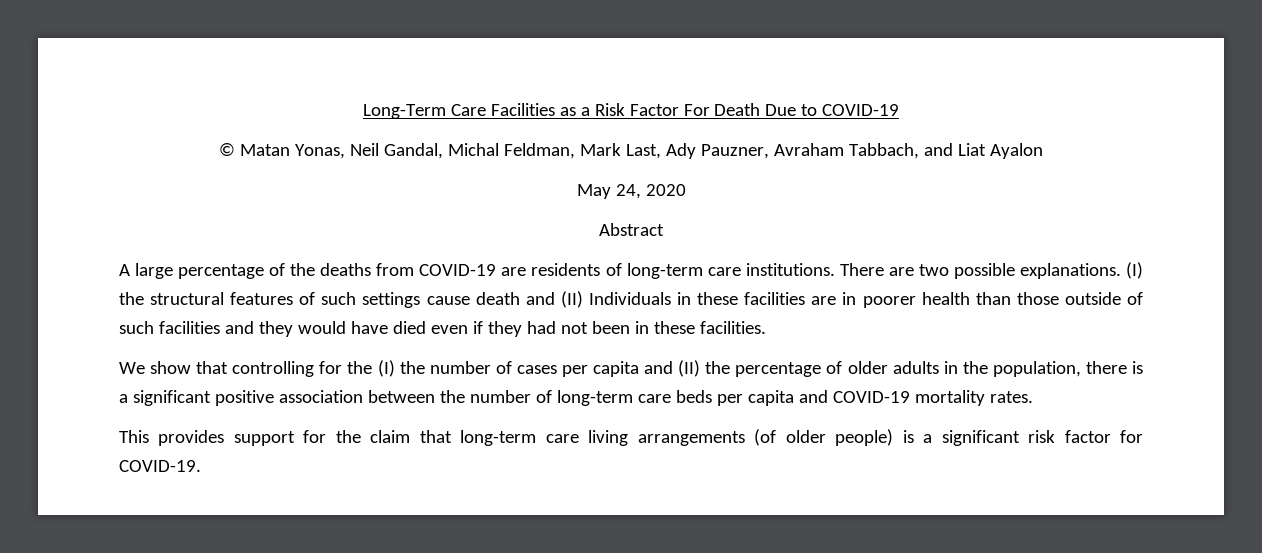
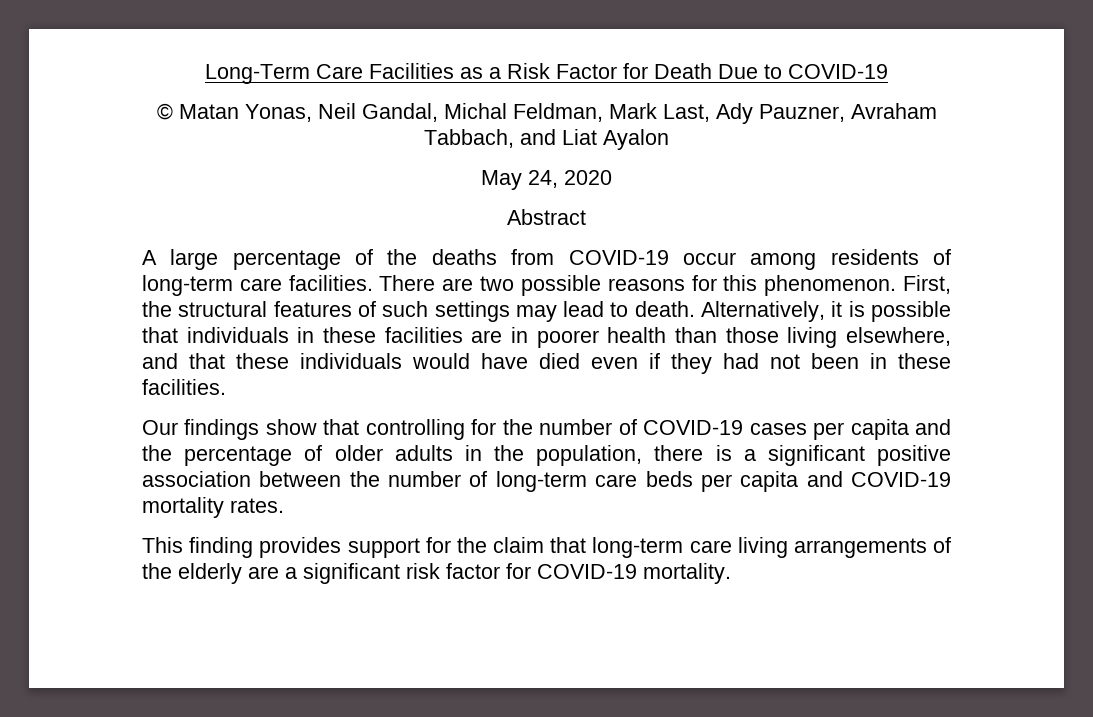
[683,104,710,116] For -> [623,63,648,79] for
[501,267,527,276] are -> [682,252,817,270] occur among
[745,263,835,276] institutions. -> [288,275,373,291] facilities.
[1019,262,1144,279] explanations. (I) -> [607,275,952,296] reasons for this phenomenon. First,
[426,291,671,308] cause death and (II) Individuals -> [515,301,951,322] [142,327,289,343] may lead to death. Alternatively, it is possible that individuals
[1064,292,1143,305] [119,321,293,337] outside of such facilities and they -> [787,327,951,348] [142,353,402,369] living elsewhere, and that these individuals
[119,362,145,374] We -> [142,419,260,440] Our findings
[377,360,512,377] (I) the number of -> [539,419,744,435] number of COVID-19
[678,360,701,377] (II) -> (951, 427) none
(149, 436) none -> [189,537,254,558] finding
[754,429,914,446] (of older people) is -> [933,537,951,553] [142,563,279,584] of the elderly are
[119,460,201,472] COVID-19. -> [537,563,731,584] COVID-19 mortality.

